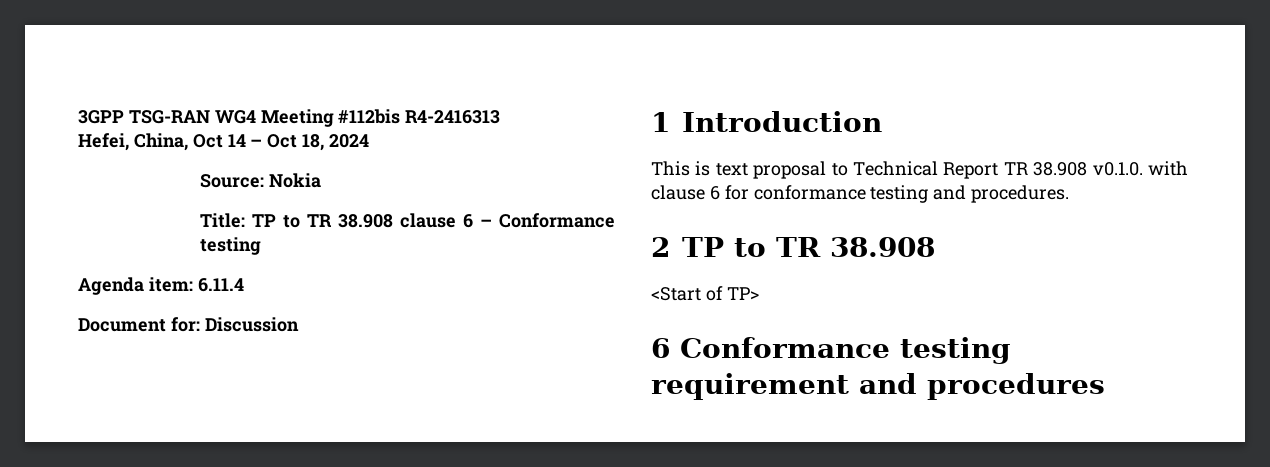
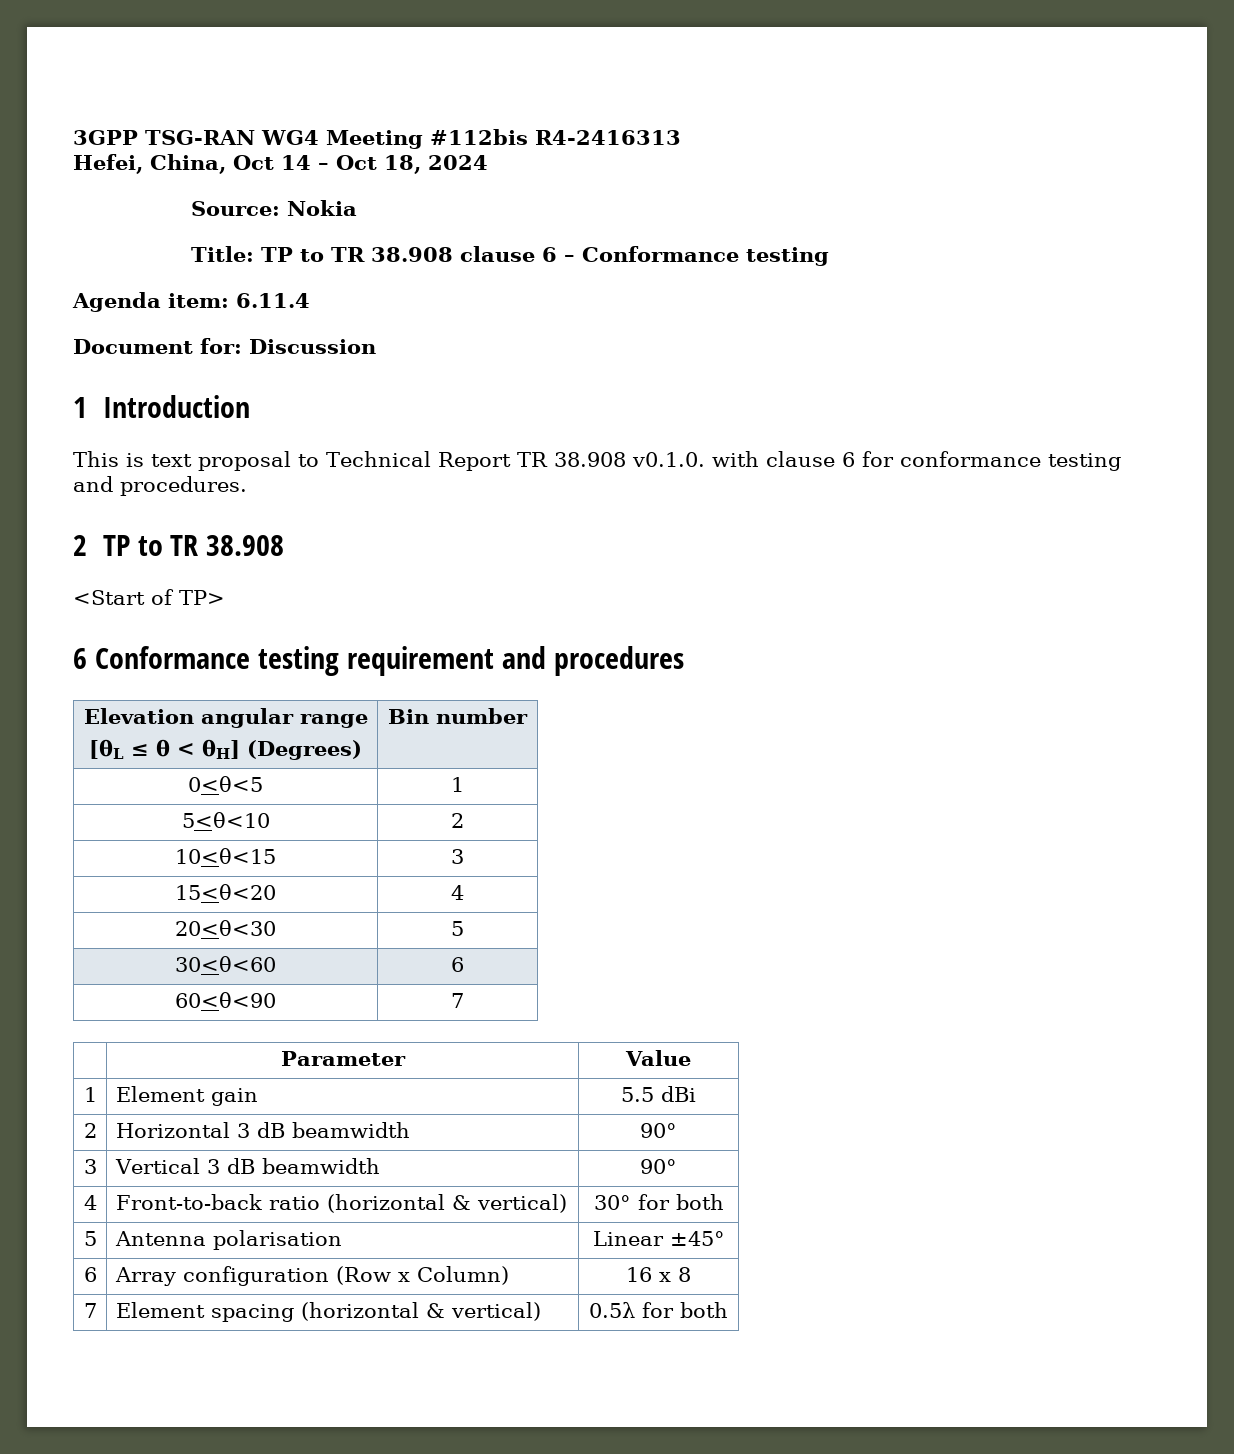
(1105, 386) none -> [83,708,368,728] [89,739,362,760] [388,708,528,724] [188,776,263,792] [451,777,464,792] [181,812,270,828] [451,813,464,828] [175,848,276,864] [451,849,464,864] [175,884,276,900] [451,885,464,900] [175,920,276,936] [451,921,464,936] [175,956,276,972] [451,957,464,972] [175,992,276,1008] [451,993,464,1008] [280,1051,406,1066] [624,1050,692,1066] [83,1087,97,1102] [115,1086,258,1106] [621,1086,696,1102] [83,1123,97,1138] [115,1122,410,1138] [640,1123,677,1138] [83,1159,97,1174] [114,1158,380,1174] [640,1159,677,1174] [83,1195,97,1210] [115,1194,567,1213] [593,1194,724,1210] [83,1231,97,1246] [114,1230,342,1250] [592,1231,725,1246] [83,1267,97,1282] [114,1266,509,1286] [626,1267,691,1282] [83,1303,97,1318] [115,1302,541,1322] [589,1301,728,1318] // Elevation angular range // [θL ≤ θ < θH] (Degrees) | Bin number // 0<θ<5 | 1 // 5<θ<10 | 2 // 10<θ<15 | 3 // 15<θ<20 | 4 // 20<θ<30 | 5 // 30<θ<60 | 6 // 60<θ<90 | 7 // | Parameter | Value // 1 | Element gain | 5.5 dBi // 2 | Horizontal 3 dB beamwidth | 90° // 3 | Vertical 3 dB beamwidth | 90° // 4 | Front-to-back ratio (horizontal & vertical) | 30° for both // 5 | Antenna polarisation | Linear ±45° // 6 | Array configuration (Row x Column) | 16 x 8 // 7 | Element spacing (horizontal & vertical) | 0.5λ for both

